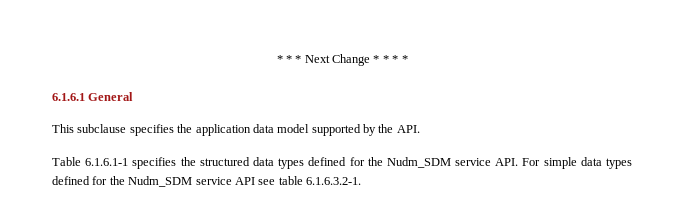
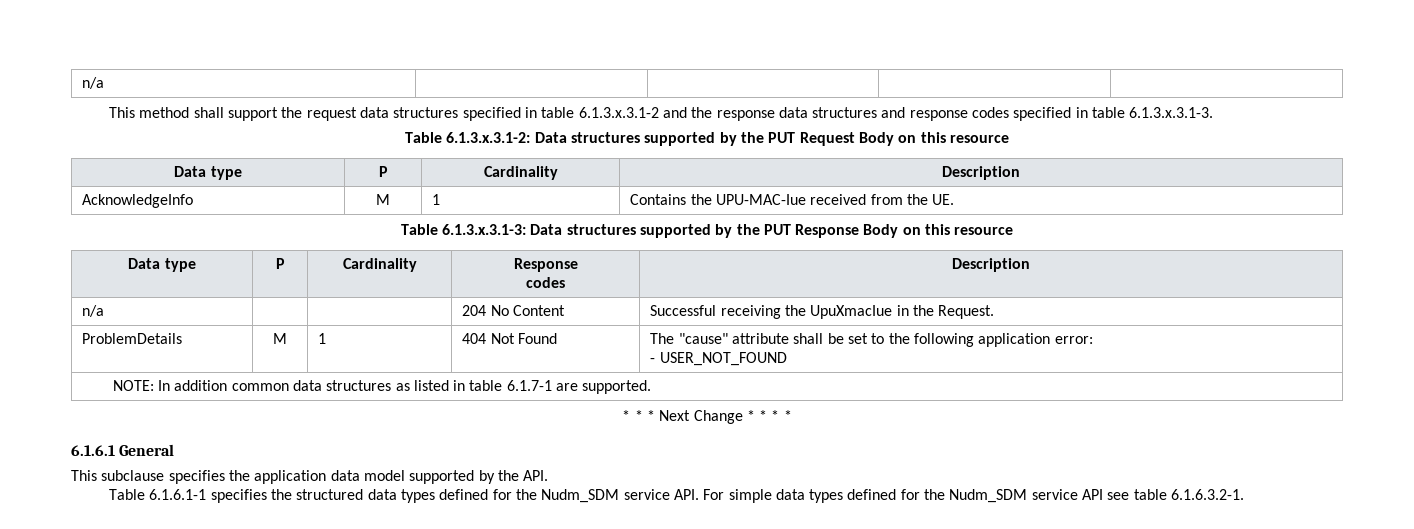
(276, 59) none -> [82,77,105,89] [109,107,1214,121] [405,132,1009,146] [174,166,242,180] [378,166,388,177] [483,166,558,180] [942,166,1020,180] [82,194,194,208] [376,194,390,205] [432,194,441,205] [630,194,955,205] [400,224,1014,238] [128,258,196,272] [275,258,285,269] [342,258,417,272] [513,258,578,272] [526,277,565,288] [952,258,1030,272] [82,305,105,317] [462,305,565,316] [650,305,995,319] [82,333,183,344] [273,333,287,344] [318,333,327,344] [462,333,557,344] [650,333,1093,347] [650,352,787,366] [112,380,652,394] n/a | | | | // This method shall support the request data structures specified in table 6.1.3.x.3.1-2 and the response data structures and response codes specified in table 6.1.3.x.3.1-3. // Table 6.1.3.x.3.1-2: Data structures supported by the PUT Request Body on this resource // Data type | P | Cardinality | Description // AcknowledgeInfo | M | 1 | Contains the UPU-MAC-Iue received from the UE. // Table 6.1.3.x.3.1-3: Data structures supported by the PUT Response Body on this resource // Data type | P | Cardinality | Response // codes | Description // n/a | | | 204 No Content | Successful receiving the UpuXmacIue in the Request. // ProblemDetails | M | 1 | 404 Not Found | The "cause" attribute shall be set to the following application error: // - USER_NOT_FOUND // NOTE: In addition common data structures as listed in table 6.1.7-1 are supported. //

